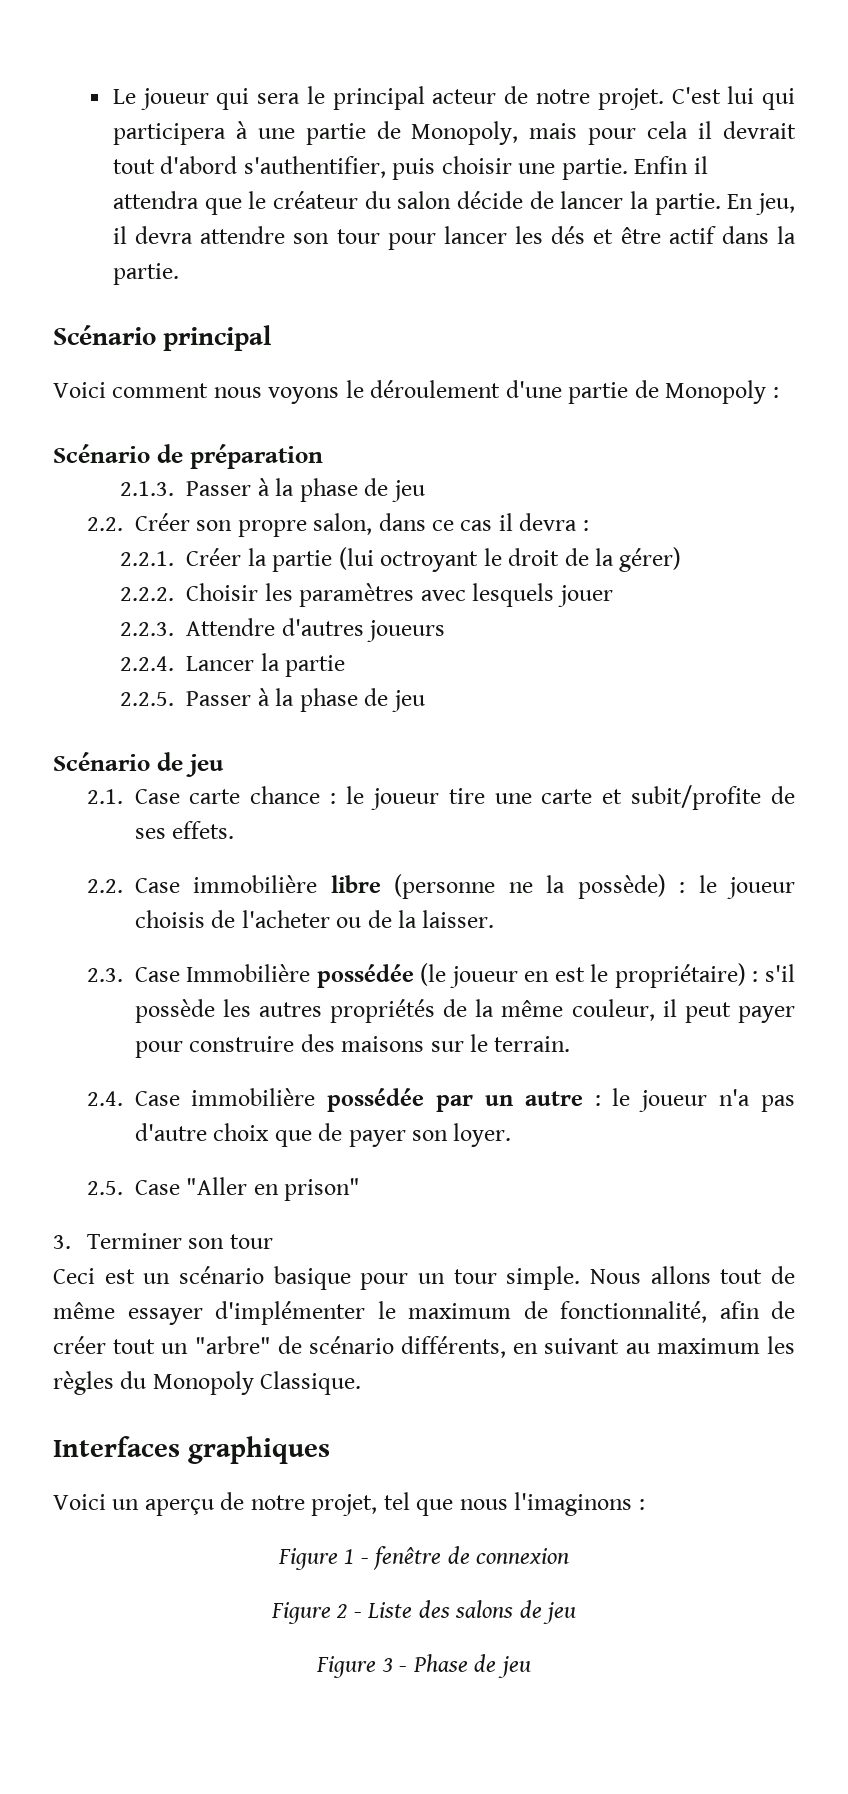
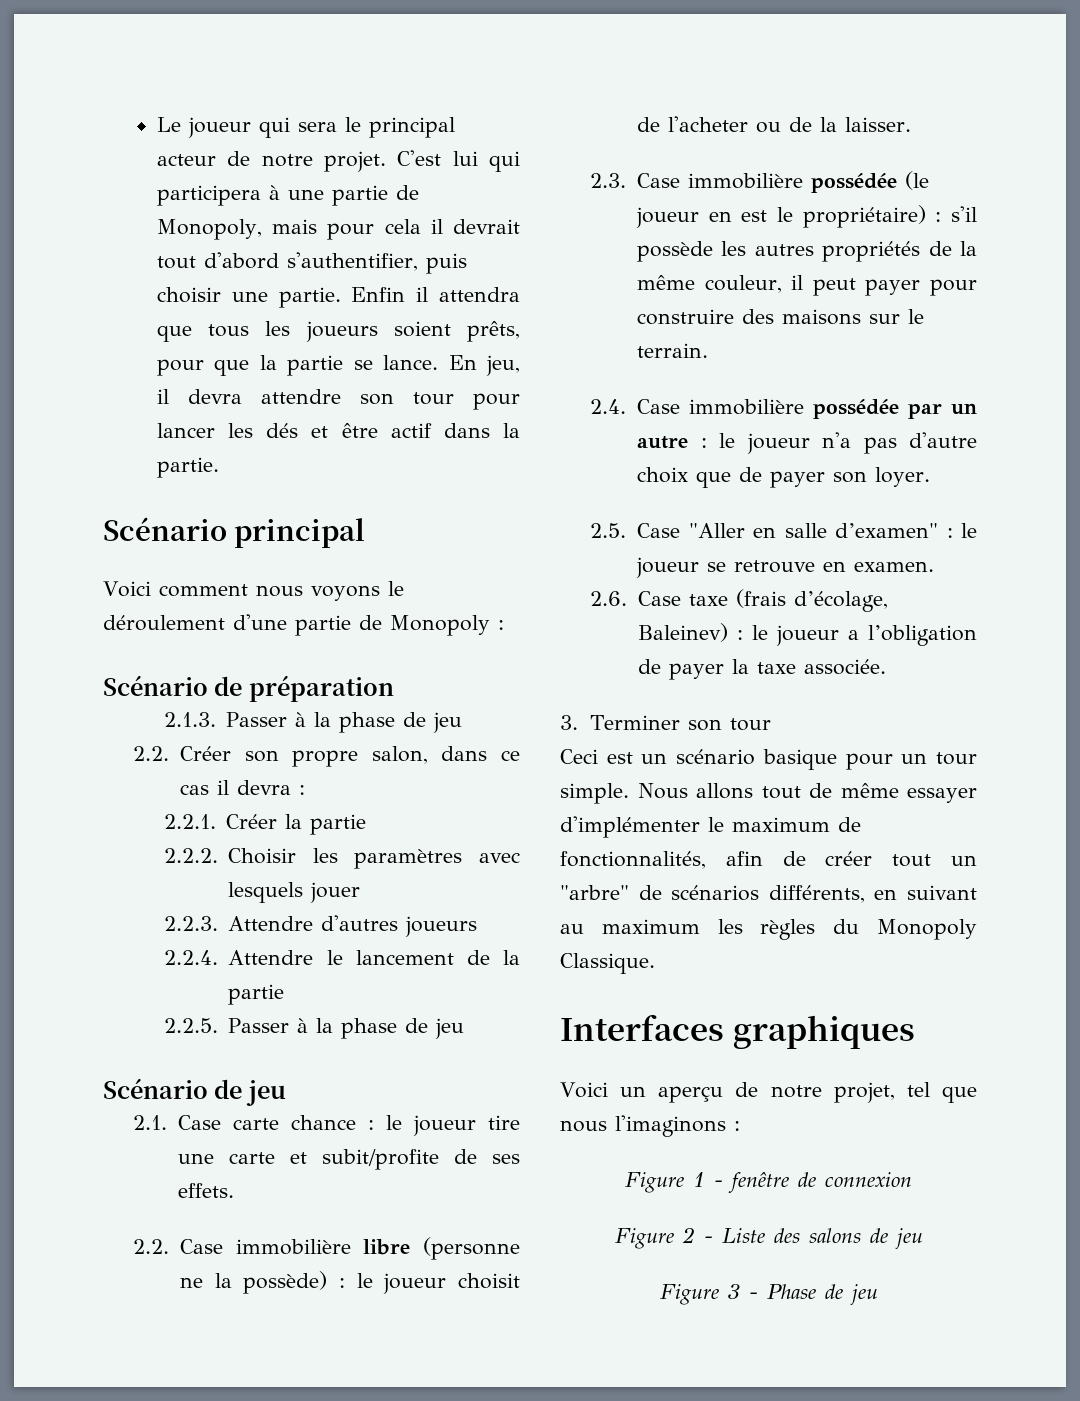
[248,191,721,215] le créateur du salon décide de lancer la partie. -> [208,321,520,342] [156,355,439,376] tous les joueurs soient prêts, pour que la partie se lance.
[338,547,682,572] (lui octroyant le droit de la gérer) -> (367, 824) none
[186,656,255,671] Lancer -> [228,950,490,965] Attendre le lancement de
[134,910,205,928] choisis -> [458,1273,520,1289] choisit
[186,964,311,982] Immobilière -> [688,173,804,189] immobilière
[284,1178,361,1201] prison" -> [784,523,977,538] [636,557,935,578] [590,589,889,612] [638,623,977,646] [638,659,887,680] salle d’examen" : le joueur se retrouve en examen. // 2.6. Case taxe (frais d’écolage, Baleinev) : le joueur a l’obligation de payer la taxe associée.
[560,1301,707,1323] fonctionnalité, -> [560,851,706,869] fonctionnalités,
[308,1336,394,1354] scénario -> [671,885,760,901] scénarios

